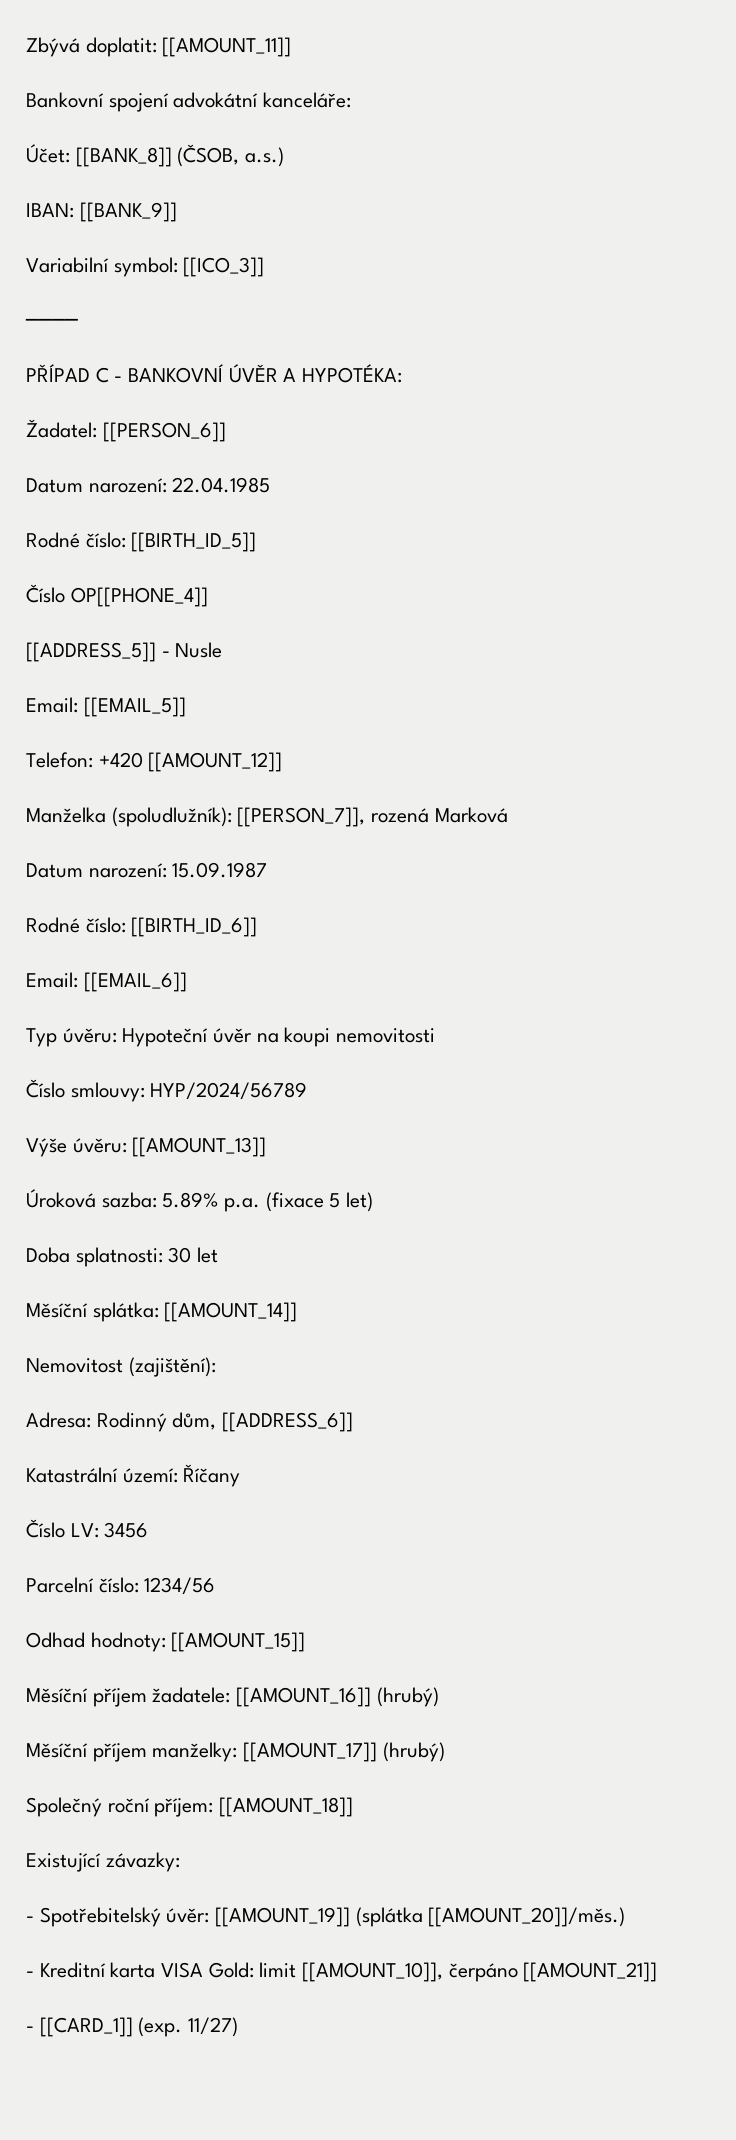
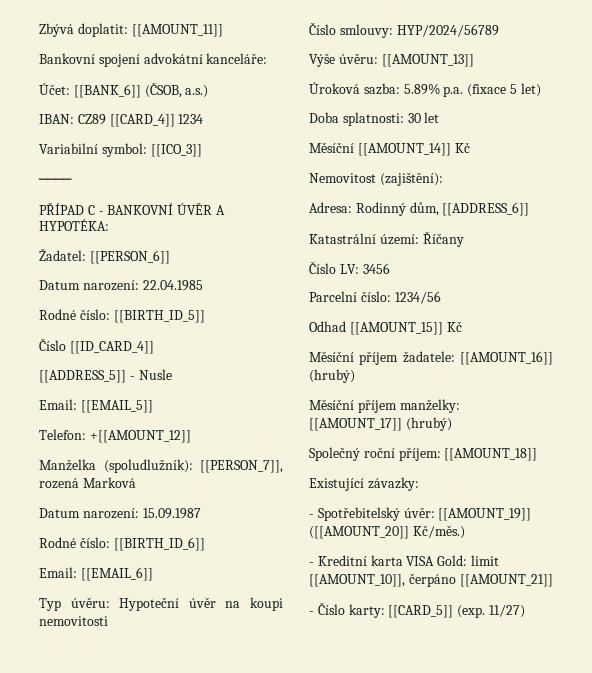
[75,147,172,167] [[BANK_8]] -> [73,84,141,98] [[BANK_6]]
[79,202,177,222] [[BANK_9]] -> [77,114,204,127] CZ89 [[CARD_4]] 1234
[70,587,208,607] OP[[PHONE_4]] -> [69,341,154,354] [[ID_CARD_4]]
[98,752,283,772] +420 [[AMOUNT_12]] -> [89,430,191,443] +[[AMOUNT_12]]
[92,1302,159,1322] splátka: -> (354, 147) none
(298, 1312) none -> [454,142,470,153] Kč
[90,1632,166,1652] hodnoty: -> (346, 326) none
(306, 1642) none -> [446,321,462,332] Kč
[355,1907,626,1927] (splátka [[AMOUNT_20]]/měs.) -> [309,525,465,539] ([[AMOUNT_20]] Kč/měs.)
[39,2017,133,2037] [[CARD_1]] -> [317,602,454,618] Číslo karty: [[CARD_5]]

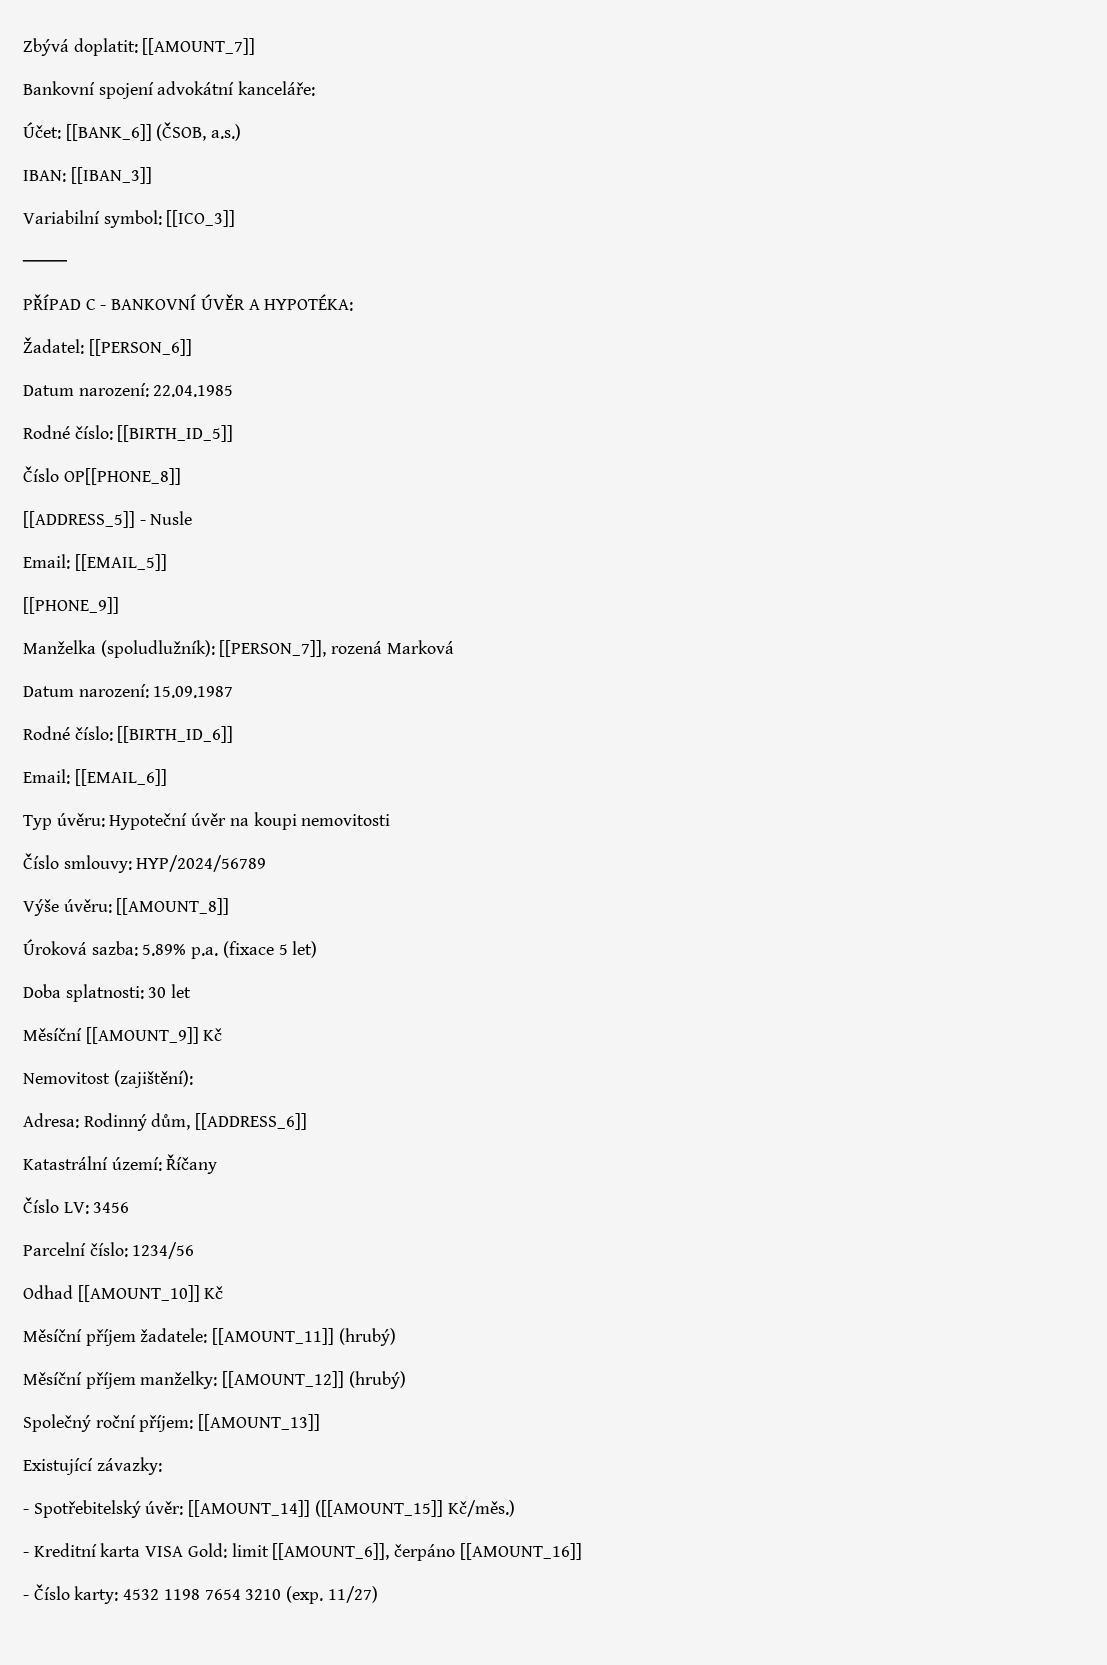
[131,24,223,37] [[AMOUNT_11]] -> [142,38,256,55] [[AMOUNT_7]]
[77,114,204,127] CZ89 [[CARD_4]] 1234 -> [70,167,152,184] [[IBAN_3]]
[69,341,154,354] [[ID_CARD_4]] -> [63,468,181,485] OP[[PHONE_8]]
[39,429,191,443] Telefon: +[[AMOUNT_12]] -> [23,597,119,614] [[PHONE_9]]
[381,54,474,67] [[AMOUNT_13]] -> [116,898,230,915] [[AMOUNT_8]]
[357,143,451,156] [[AMOUNT_14]] -> [85,1027,199,1044] [[AMOUNT_9]]
[349,322,443,335] [[AMOUNT_15]] -> [77,1285,200,1302] [[AMOUNT_10]]
[460,351,553,365] [[AMOUNT_16]] -> [212,1328,335,1345] [[AMOUNT_11]]
[309,418,402,431] [[AMOUNT_17]] -> [222,1371,345,1388] [[AMOUNT_12]]
[444,448,538,461] [[AMOUNT_18]] -> [198,1414,321,1431] [[AMOUNT_13]]
[438,508,532,521] [309,526,409,539] [[AMOUNT_19]] ([[AMOUNT_20]] -> [188,1500,443,1517] [[AMOUNT_14]] ([[AMOUNT_15]]
[309,573,553,587] [[AMOUNT_10]], čerpáno [[AMOUNT_21]] -> [272,1543,582,1561] [[AMOUNT_6]], čerpáno [[AMOUNT_16]]
[388,605,454,618] [[CARD_5]] -> [123,1589,282,1600] 4532 1198 7654 3210

